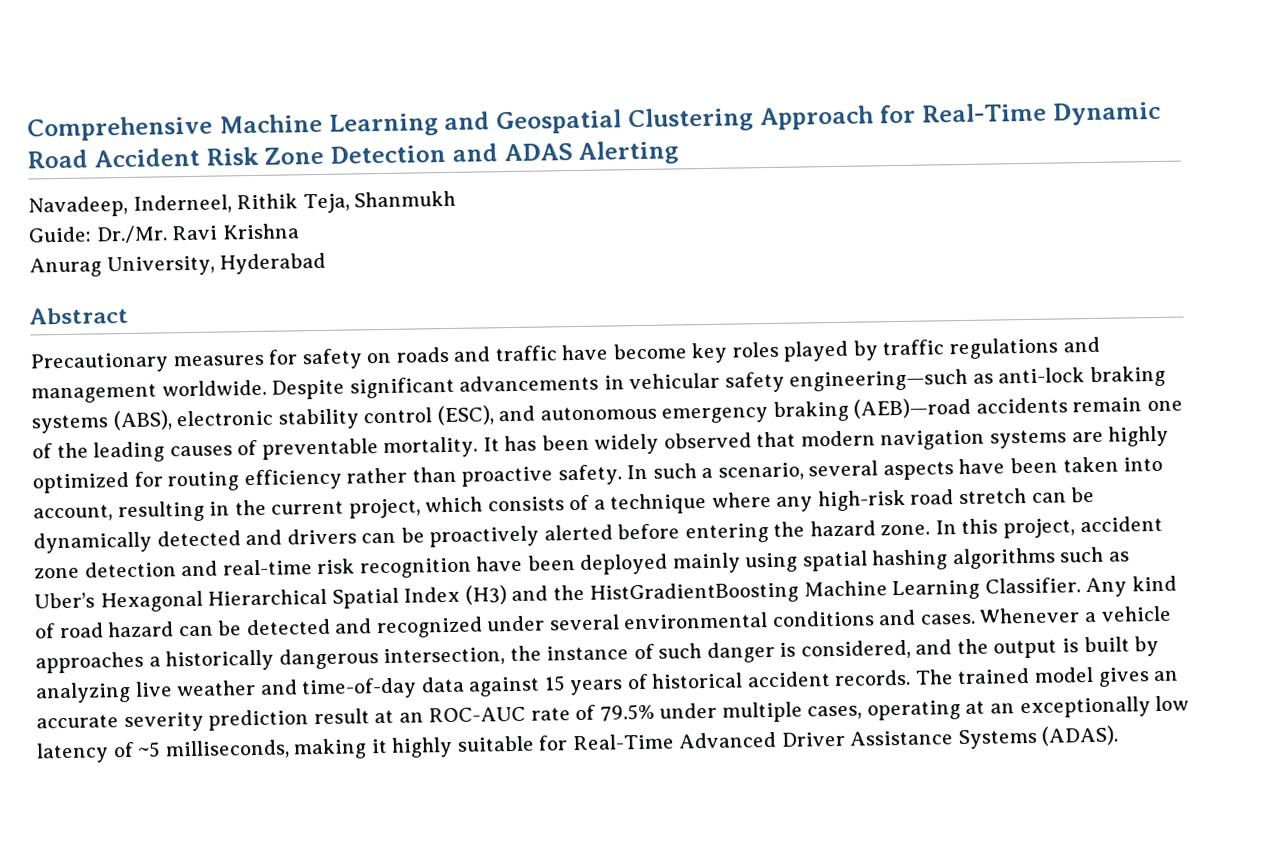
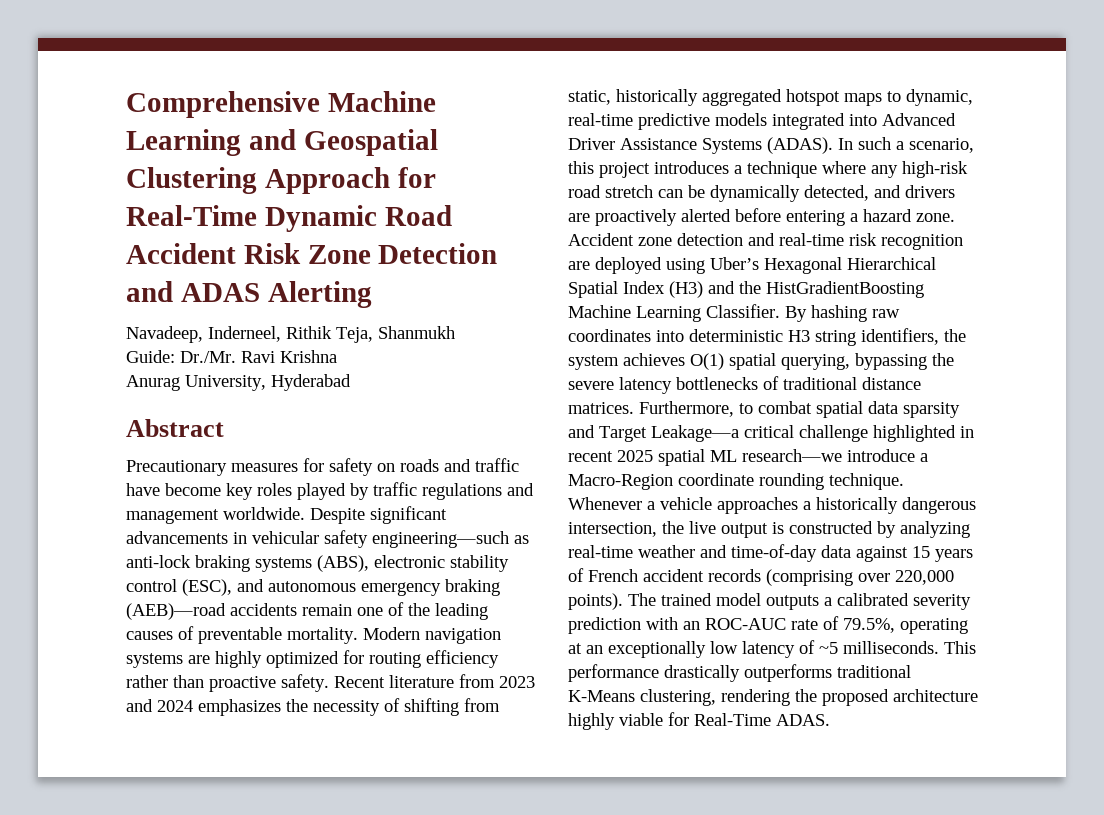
[482,430,876,455] It has been widely observed that modern -> [363,627,420,640] Modern
[626,456,1164,481] [33,494,591,523] In such a scenario, several aspects have been taken into account, resulting in the current project, which consists of -> [334,674,535,688] [126,698,500,716] [568,89,973,106] [568,113,956,130] [568,137,974,154] [568,161,729,178] Recent literature from 2023 and 2024 emphasizes the necessity of shifting from static, historically aggregated hotspot maps to dynamic, real-time predictive models integrated into Advanced Driver Assistance Systems (ADAS). In such a scenario, this project introduces
[156,530,241,547] detected -> [804,185,869,201] detected,
[361,527,425,544] can be -> [568,213,590,222] are
[773,521,806,537] the -> [850,213,858,222] a
[934,515,1163,539] In this project, accident -> [568,233,634,246] Accident
[476,546,1131,575] have been deployed mainly using spatial hashing algorithms such as -> [568,257,705,274] are deployed using
[1085,575,1177,598] [34,609,976,639] Any kind of road hazard can be detected and recognized under several environmental conditions and cases. -> [785,305,900,322] [568,328,966,346] [568,353,954,370] [568,376,921,394] [568,401,960,418] [568,425,974,442] [568,449,928,466] [568,473,904,490] By hashing raw coordinates into deterministic H3 string identifiers, the system achieves O(1) spatial querying, bypassing the severe latency bottlenecks of traditional distance matrices. Furthermore, to combat spatial data sparsity and Target Leakage—a critical challenge highlighted in recent 2025 spatial ML research—we introduce a Macro-Region coordinate rounding technique.
[546,638,989,664] instance of such danger is considered, and the -> [689,521,716,534] live
[1083,636,1130,653] built -> [789,521,873,534] constructed
[134,681,173,697] live -> [568,545,633,558] real-time
[651,667,1180,689] [36,701,863,733] historical accident records. The trained model gives an accurate severity prediction result at an ROC-AUC rate of 79.5% under multiple cases, -> [588,569,954,586] [568,593,971,610] [568,616,895,634] French accident records (comprising over 220,000 points). The trained model outputs a calibrated severity prediction with an ROC-AUC rate of 79.5%,
[164,725,1119,760] milliseconds, making it highly suitable for Real-Time Advanced Driver Assistance Systems (ADAS). -> [843,641,976,654] [568,664,911,682] [568,689,978,706] [568,712,830,730] milliseconds. This performance drastically outperforms traditional K-Means clustering, rendering the proposed architecture highly viable for Real-Time ADAS.

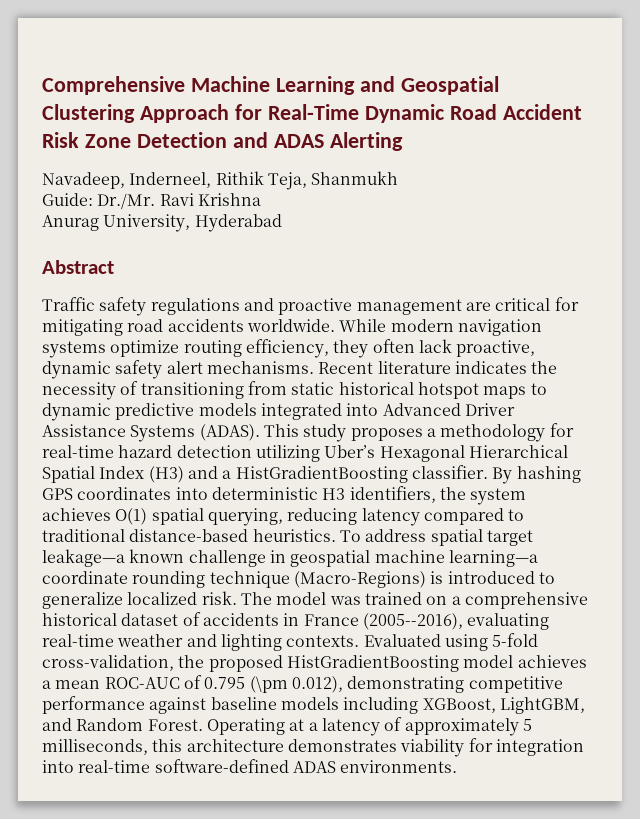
[126,458,519,476] [126,482,534,500] [126,506,447,524] [126,530,529,548] [126,555,509,572] [126,579,500,596] [126,602,488,620] [126,626,501,644] [126,650,499,668] [126,674,535,692] [126,698,500,716] [568,89,782,106] Precautionary measures for safety on roads and traffic have become key roles played by traffic regulations and management worldwide. Despite significant advancements in vehicular safety engineering—such as anti-lock braking systems (ABS), electronic stability control (ESC), and autonomous emergency braking (AEB)—road accidents remain one of the leading causes of preventable mortality. Modern navigation systems are highly optimized for routing efficiency rather than proactive safety. Recent literature from 2023 and 2024 emphasizes the necessity of shifting from static, historically aggregated -> [42,297,579,316] [42,319,542,336] [42,339,536,358] [42,360,558,379] [42,381,414,400] Traffic safety regulations and proactive management are critical for mitigating road accidents worldwide. While modern navigation systems optimize routing efficiency, they often lack proactive, dynamic safety alert mechanisms. Recent literature indicates the necessity of transitioning from static historical
[906,89,973,106] [568,113,633,126] dynamic, real-time -> [42,403,111,421] dynamic
[838,137,974,153] [568,161,968,178] [568,185,955,202] [568,208,955,226] [568,233,963,250] [568,257,705,274] In such a scenario, this project introduces a technique where any high-risk road stretch can be dynamically detected, and drivers are proactively alerted before entering a hazard zone. Accident zone detection and real-time risk recognition are deployed using -> [263,423,574,442] [42,445,320,462] This study proposes a methodology for real-time hazard detection utilizing
[739,281,924,298] [568,304,780,322] the HistGradientBoosting Machine Learning Classifier. -> [222,465,488,483] a HistGradientBoosting classifier.
[872,309,900,318] raw -> [42,488,73,500] GPS
[815,330,856,346] string -> (346, 494) none
[855,353,954,370] [568,376,921,394] [568,401,960,418] [568,425,974,442] [568,449,928,466] [568,473,904,490] [568,497,976,514] [568,521,970,538] [568,544,973,562] [568,568,954,586] [568,593,971,610] [568,616,968,634] [568,640,976,658] [568,664,911,682] [568,689,978,706] [568,712,830,730] bypassing the severe latency bottlenecks of traditional distance matrices. Furthermore, to combat spatial data sparsity and Target Leakage—a critical challenge highlighted in recent 2025 spatial ML research—we introduce a Macro-Region coordinate rounding technique. Whenever a vehicle approaches a historically dangerous intersection, the live output is constructed by analyzing real-time weather and time-of-day data against 15 years of French accident records (comprising over 220,000 points). The trained model outputs a calibrated severity prediction with an ROC-AUC rate of 79.5%, operating at an exceptionally low latency of ~5 milliseconds. This performance drastically outperforms traditional K-Means clustering, rendering the proposed architecture highly viable for Real-Time ADAS. -> [287,508,525,526] [42,529,533,546] [42,549,538,567] [42,571,555,588] [42,591,588,609] [42,612,550,630] [42,633,539,651] [42,655,587,672] [42,675,563,693] [42,696,585,714] [42,717,532,736] [42,738,584,757] [42,759,458,773] reducing latency compared to traditional distance-based heuristics. To address spatial target leakage—a known challenge in geospatial machine learning—a coordinate rounding technique (Macro-Regions) is introduced to generalize localized risk. The model was trained on a comprehensive historical dataset of accidents in France (2005--2016), evaluating real-time weather and lighting contexts. Evaluated using 5-fold cross-validation, the proposed HistGradientBoosting model achieves a mean ROC-AUC of 0.795 (\pm 0.012), demonstrating competitive performance against baseline models including XGBoost, LightGBM, and Random Forest. Operating at a latency of approximately 5 milliseconds, this architecture demonstrates viability for integration into real-time software-defined ADAS environments.

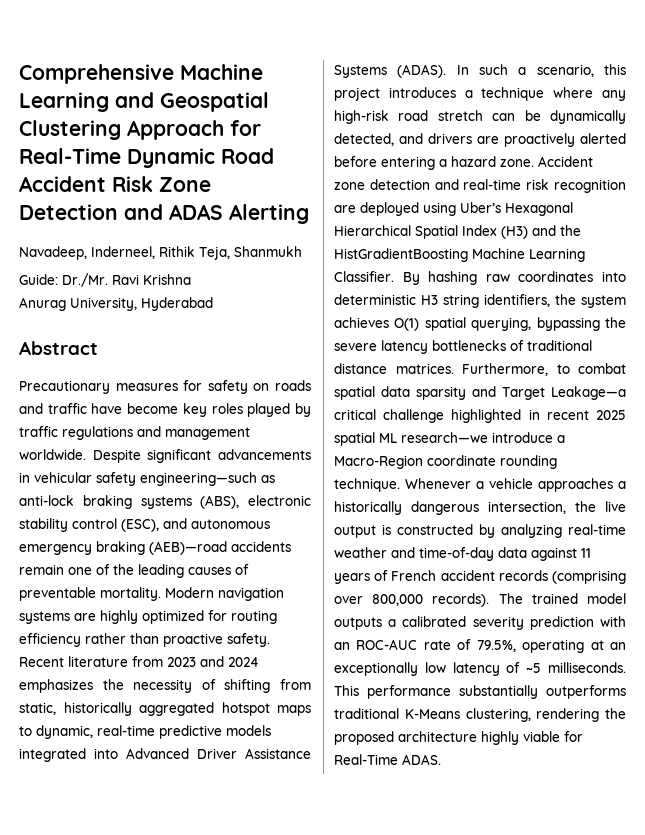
[42,297,579,316] [42,319,542,336] [42,339,536,358] [42,360,558,379] [42,381,414,400] Traffic safety regulations and proactive management are critical for mitigating road accidents worldwide. While modern navigation systems optimize routing efficiency, they often lack proactive, dynamic safety alert mechanisms. Recent literature indicates the necessity of transitioning from static historical -> [19,380,311,394] [19,403,312,417] [19,426,250,440] [19,449,311,463] [19,472,275,486] [19,495,311,509] [19,518,270,532] [19,541,291,555] [19,564,249,578] [19,587,284,601] [19,610,277,624] [19,633,270,647] [19,656,259,667] [19,679,311,693] [19,702,214,716] Precautionary measures for safety on roads and traffic have become key roles played by traffic regulations and management worldwide. Despite significant advancements in vehicular safety engineering—such as anti-lock braking systems (ABS), electronic stability control (ESC), and autonomous emergency braking (AEB)—road accidents remain one of the leading causes of preventable mortality. Modern navigation systems are highly optimized for routing efficiency rather than proactive safety. Recent literature from 2023 and 2024 emphasizes the necessity of shifting from static, historically aggregated
[42,403,111,421] dynamic -> [36,725,155,739] dynamic, real-time
[263,423,574,442] [42,445,320,462] This study proposes a methodology for real-time hazard detection utilizing -> [456,64,626,77] [334,87,626,101] [334,110,626,124] [334,133,626,147] [334,156,593,170] [334,179,626,193] [334,202,456,216] In such a scenario, this project introduces a technique where any high-risk road stretch can be dynamically detected, and drivers are proactively alerted before entering a hazard zone. Accident zone detection and real-time risk recognition are deployed using
[222,465,488,483] a HistGradientBoosting classifier. -> [560,225,581,236] [334,248,585,262] [334,271,394,282] the HistGradientBoosting Machine Learning Classifier.
[42,488,73,500] GPS -> [485,274,510,282] raw
(346, 494) none -> [443,294,479,308] string
[287,508,525,526] [42,529,533,546] [42,549,538,567] [42,571,555,588] [42,591,588,609] [42,612,550,630] [42,633,539,651] [42,655,587,672] [42,675,563,693] [42,696,585,714] [42,717,532,736] [42,738,584,757] [42,759,458,773] reducing latency compared to traditional distance-based heuristics. To address spatial target leakage—a known challenge in geospatial machine learning—a coordinate rounding technique (Macro-Regions) is introduced to generalize localized risk. The model was trained on a comprehensive historical dataset of accidents in France (2005--2016), evaluating real-time weather and lighting contexts. Evaluated using 5-fold cross-validation, the proposed HistGradientBoosting model achieves a mean ROC-AUC of 0.795 (\pm 0.012), demonstrating competitive performance against baseline models including XGBoost, LightGBM, and Random Forest. Operating at a latency of approximately 5 milliseconds, this architecture demonstrates viability for integration into real-time software-defined ADAS environments. -> [536,317,626,331] [334,340,592,354] [334,363,626,376] [334,386,626,400] [334,409,626,423] [334,432,565,446] [334,455,557,469] [334,478,626,492] [334,501,626,515] [334,524,626,538] [334,547,591,561] [334,570,626,584] [334,593,626,607] [334,616,626,630] [334,639,626,653] [334,662,626,676] [334,685,626,699] [334,708,626,722] [334,731,583,745] [334,754,441,765] bypassing the severe latency bottlenecks of traditional distance matrices. Furthermore, to combat spatial data sparsity and Target Leakage—a critical challenge highlighted in recent 2025 spatial ML research—we introduce a Macro-Region coordinate rounding technique. Whenever a vehicle approaches a historically dangerous intersection, the live output is constructed by analyzing real-time weather and time-of-day data against 11 years of French accident records (comprising over 800,000 records). The trained model outputs a calibrated severity prediction with an ROC-AUC rate of 79.5%, operating at an exceptionally low latency of ~5 milliseconds. This performance substantially outperforms traditional K-Means clustering, rendering the proposed architecture highly viable for Real-Time ADAS.

